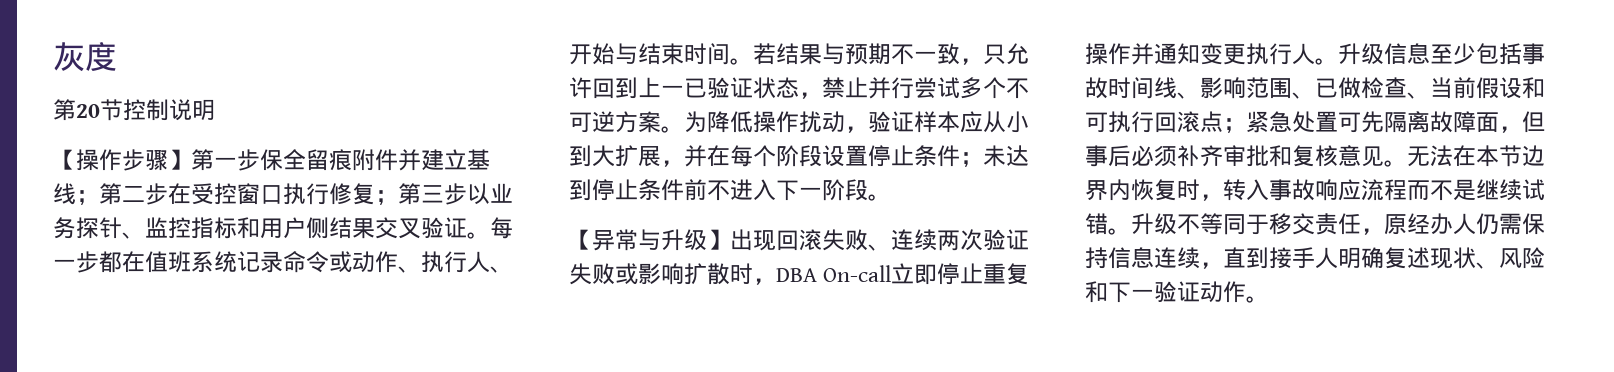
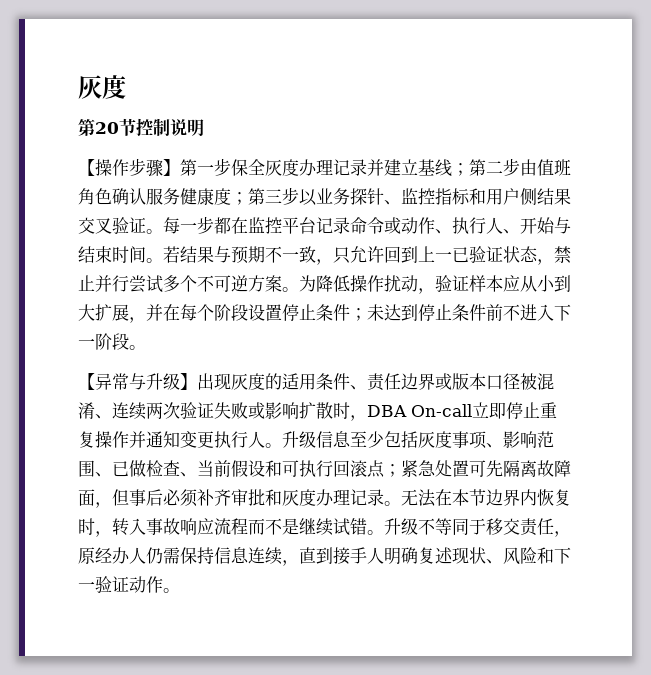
[306,149,398,171] 留痕附件 -> [265,159,367,176] 灰度办理记录
[168,183,375,205] 在受控窗口执行修复 -> [520,159,571,176] [78,188,231,205] 由值班角色确认服务健康度
[145,251,237,273] 值班系统 -> [248,217,316,234] 监控平台
[776,229,868,251] 回滚失败 -> [231,373,554,391] [78,402,95,419] 灰度的适用条件、责任边界或版本口径被混淆
[1522,43,1545,65] [1085,77,1177,99] 事故时间线 -> [418,431,487,449] 灰度事项
[1292,145,1384,167] 复核意见 -> [282,489,384,506] 灰度办理记录

